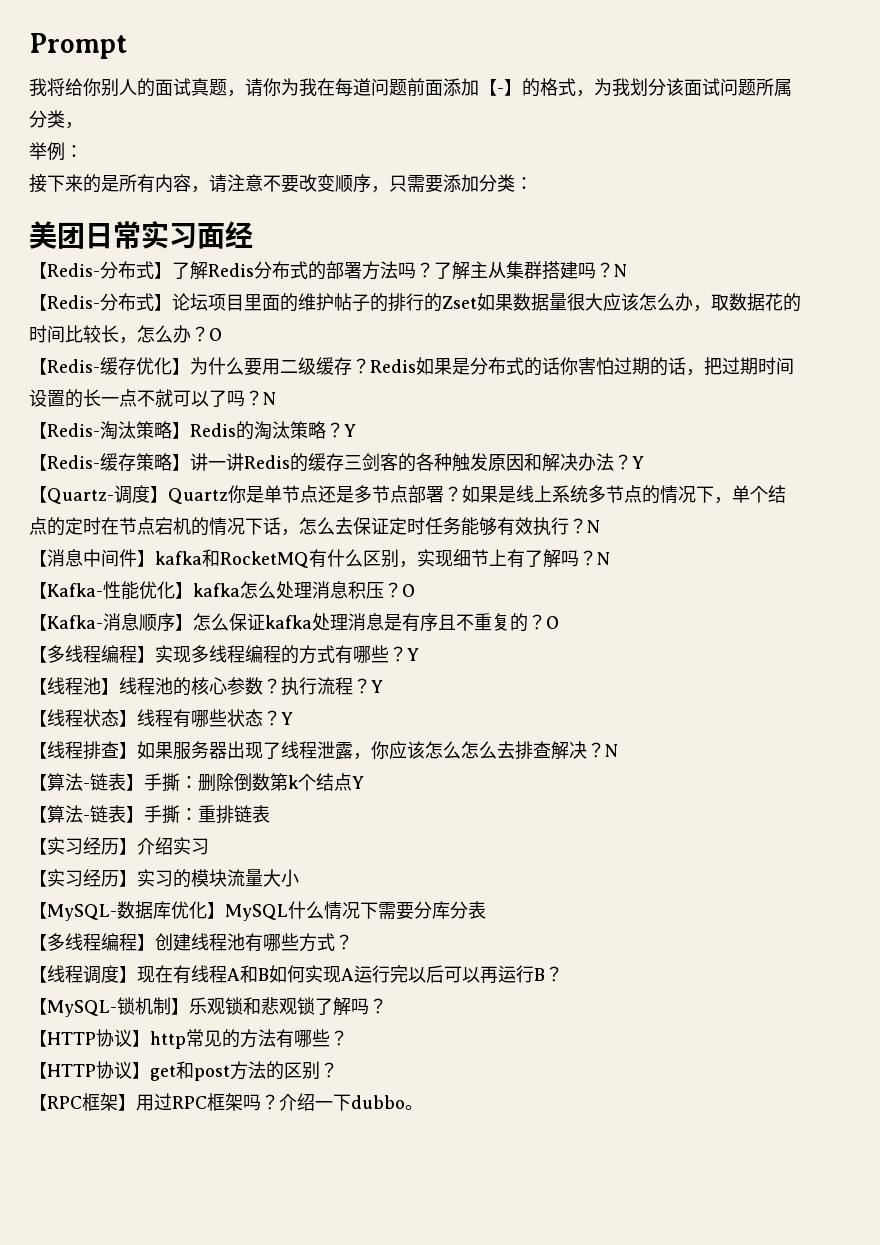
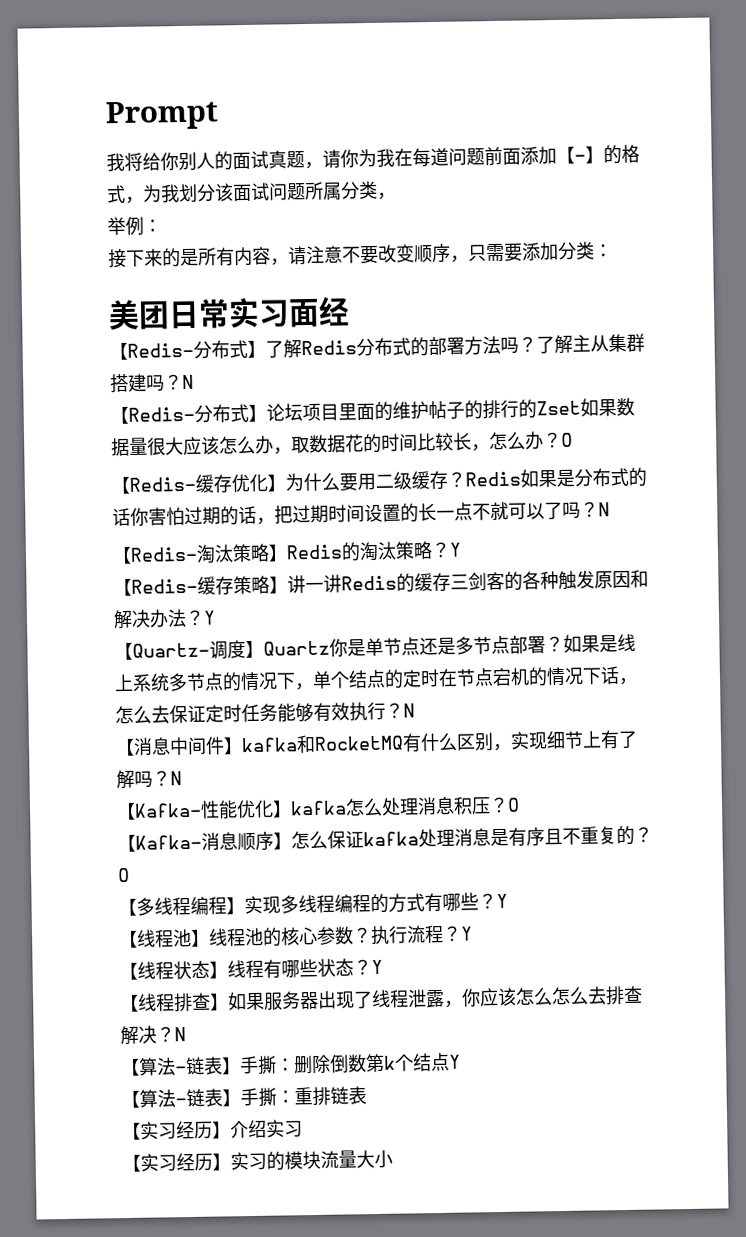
[29,901,486,921] [29,933,353,952] [29,965,563,984] [29,997,387,1017] [29,1029,348,1049] [29,1061,338,1081] [29,1093,423,1111] // 【MySQL-数据库优化】MySQL什么情况下需要分库分表 // 【多线程编程】创建线程池有哪些方式？ // 【线程调度】现在有线程A和B如何实现A运行完以后可以再运行B？ // 【MySQL-锁机制】乐观锁和悲观锁了解吗？ // 【HTTP协议】http常见的方法有哪些？ // 【HTTP协议】get和post方法的区别？ // 【RPC框架】用过RPC框架吗？介绍一下dubbo。 -> (393, 1159) none

